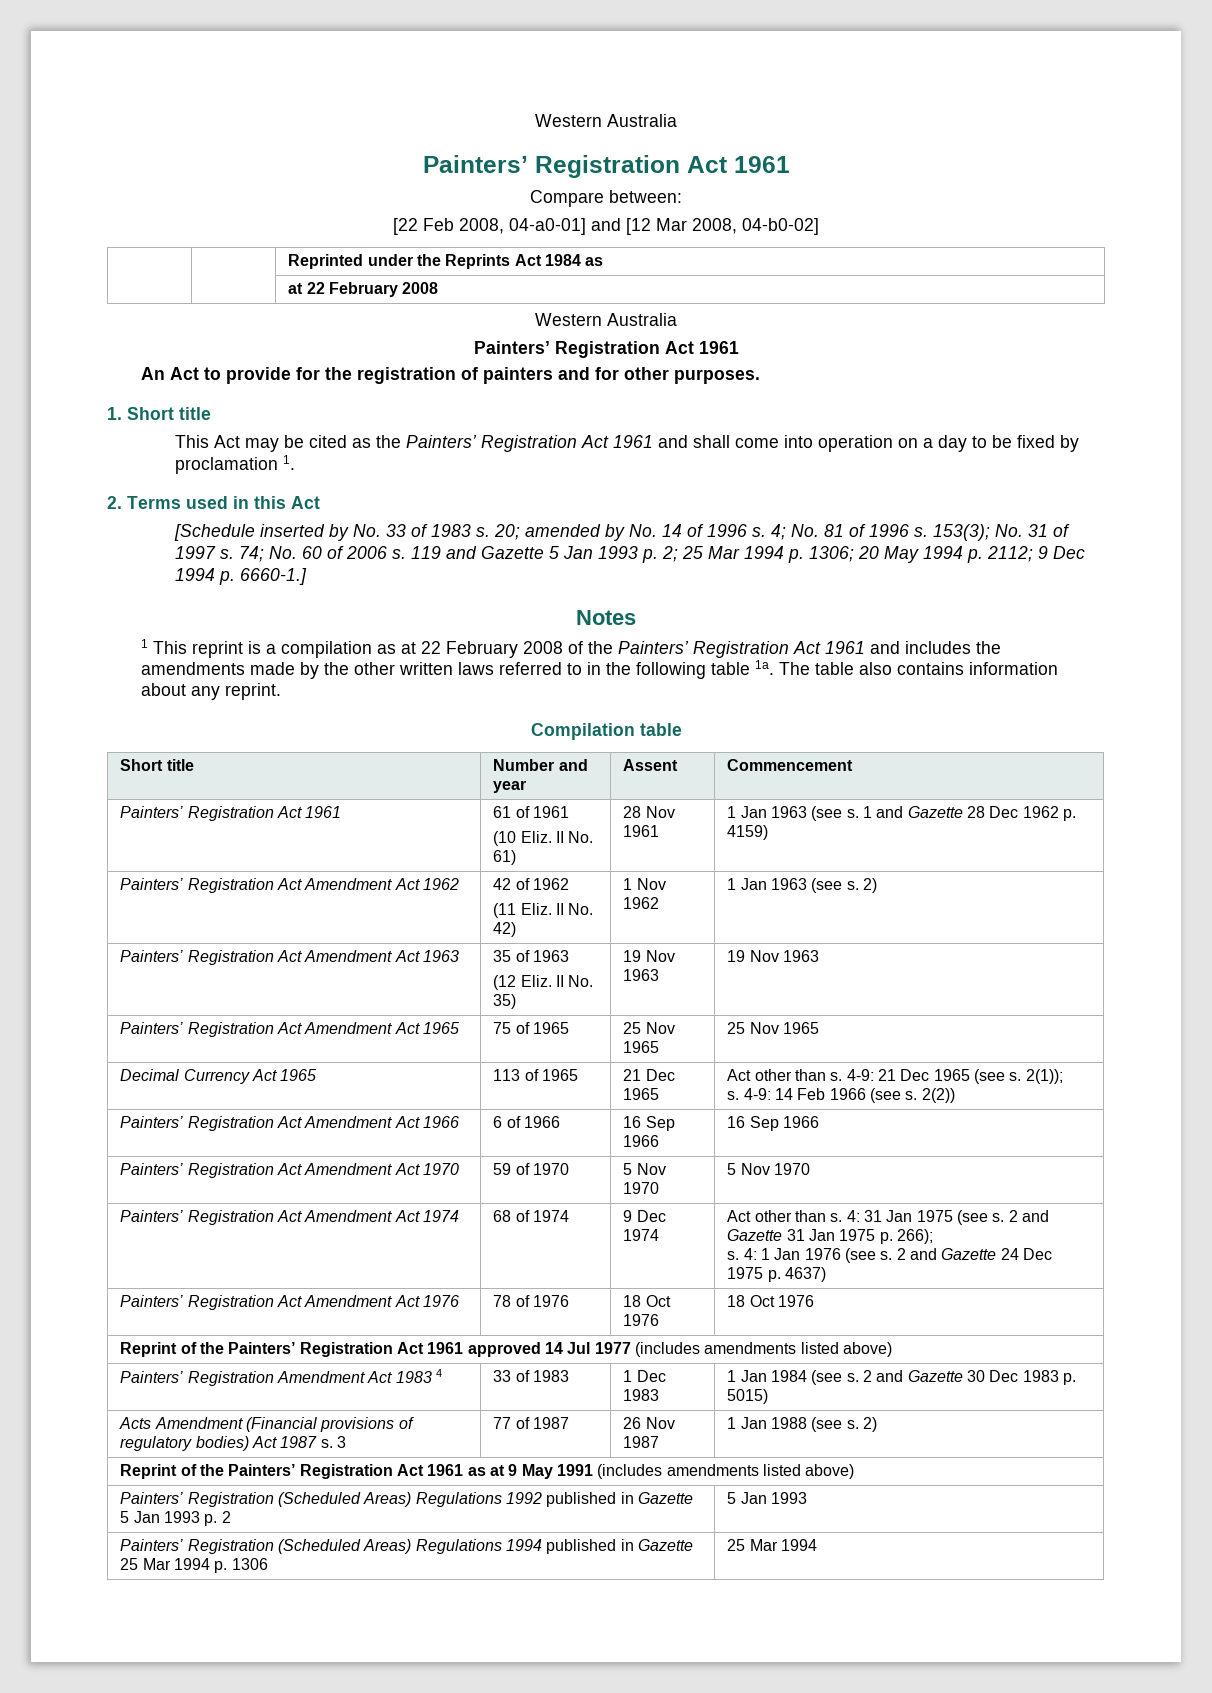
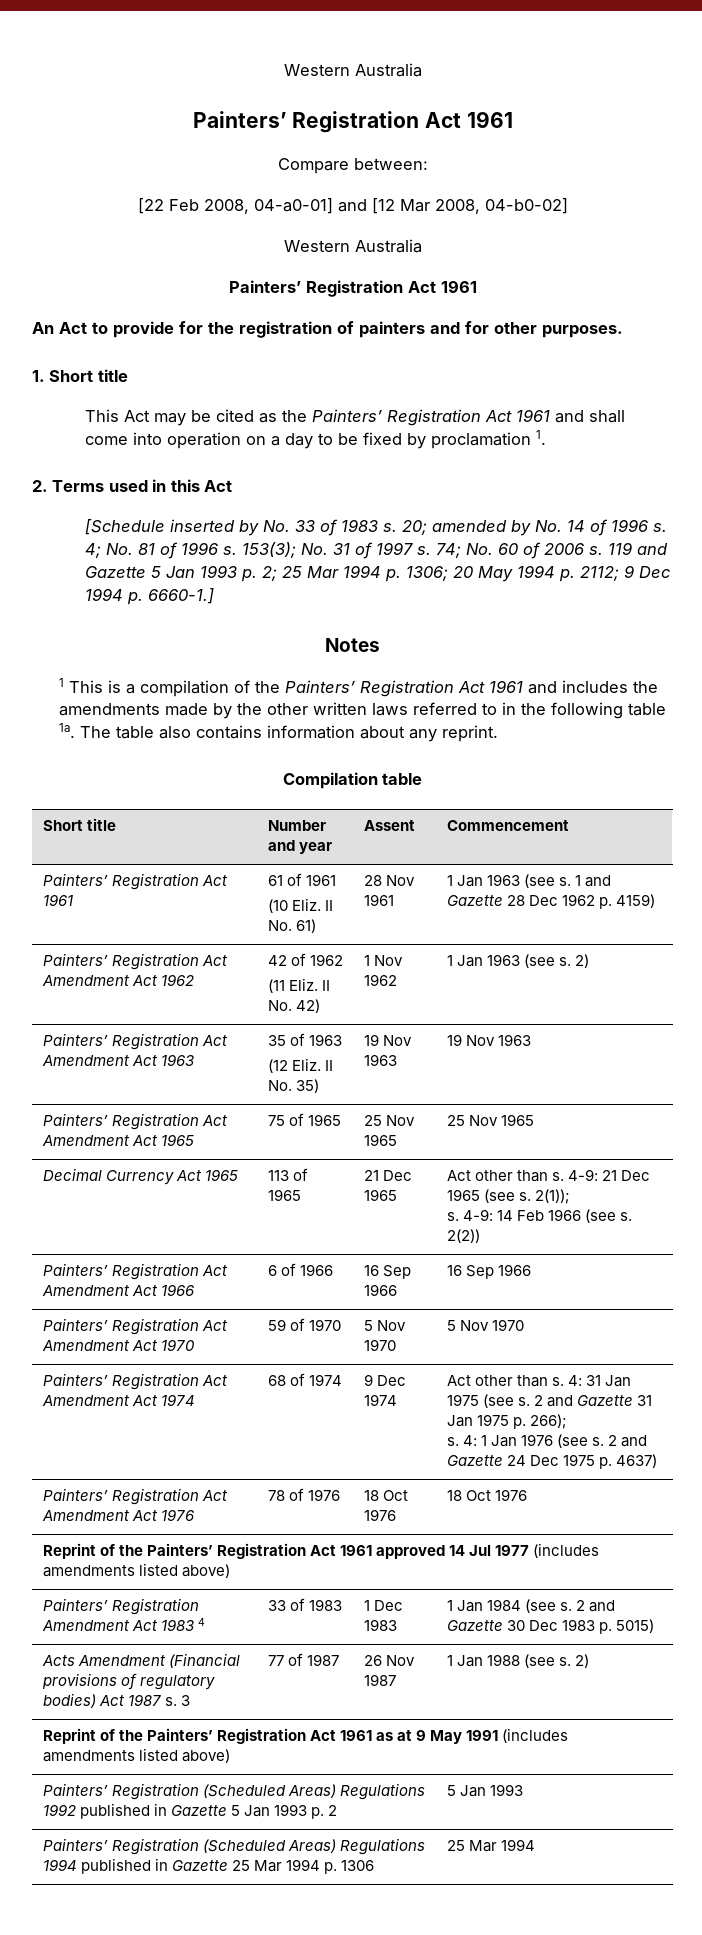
[288,254,604,269] [288,282,439,297] // | | Reprinted under the Reprints Act 1984 as // | | at 22 February 2008 -> (568, 206) none
[192,641,244,658] reprint -> (103, 686) none
[377,641,564,658] as at 22 February 2008 -> (229, 688) none

